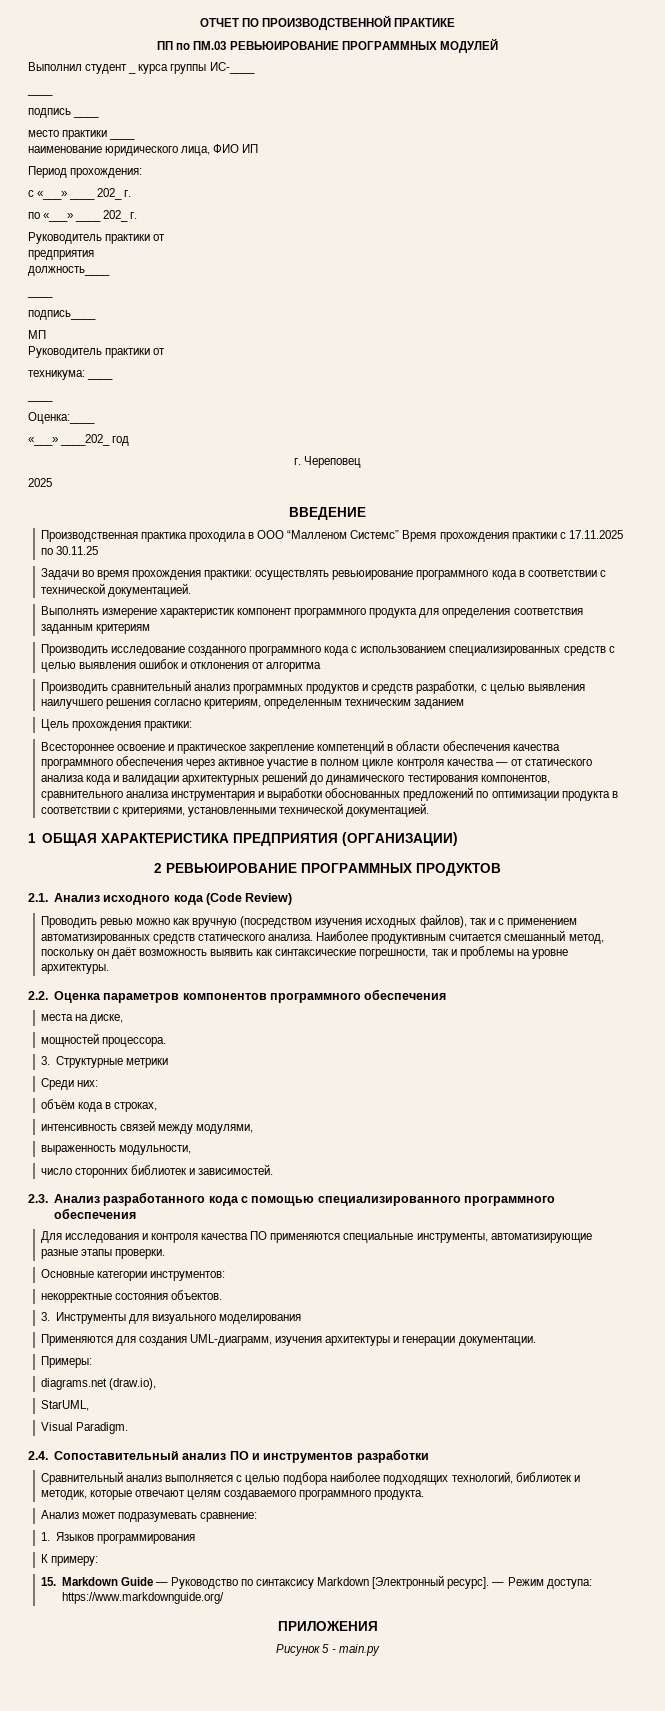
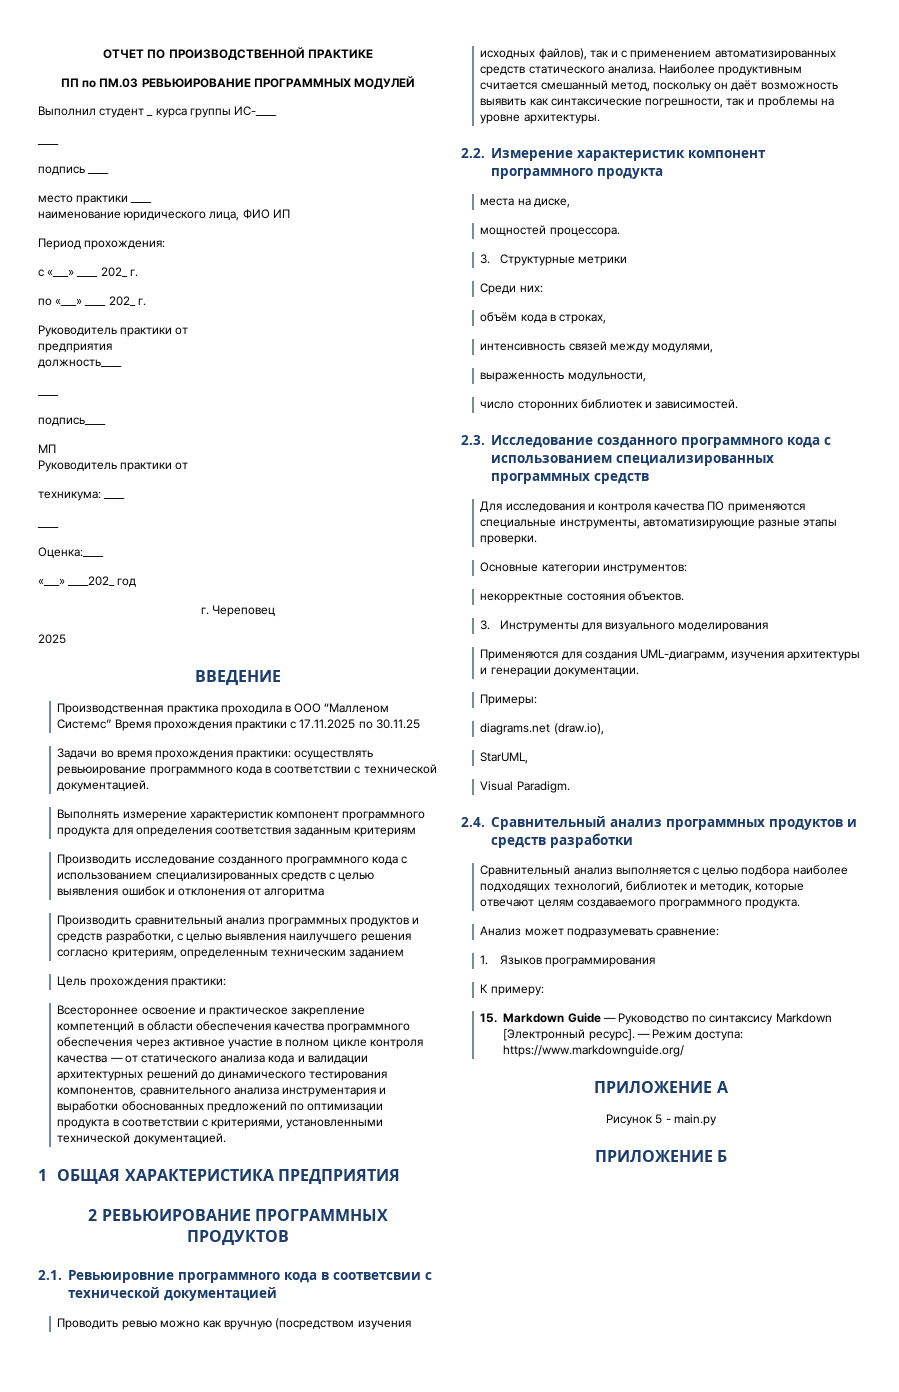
[341,832,458,846] (ОРГАНИЗАЦИИ) -> (400, 1177) none
[53,893,293,905] Анализ исходного кода (Code Review) -> [68,1270,432,1283] [68,1287,277,1301] Ревьюировние программного кода в соответсвии с технической документацией
[53,989,447,1003] Оценка параметров компонентов программного обеспечения -> [491,148,766,161] [491,168,663,179] Измерение характеристик компонент программного продукта
[53,1192,555,1206] [53,1208,136,1219] Анализ разработанного кода с помощью специализированного программного обеспечения -> [491,435,831,448] [491,455,774,466] [491,473,649,484] Исследование созданного программного кода с использованием специализированных программных средств
[53,1450,354,1463] Сопоставительный анализ ПО и инструментов -> [491,816,857,830] [491,837,546,848] Сравнительный анализ программных продуктов и средств
[277,1621,378,1631] ПРИЛОЖЕНИЯ -> [594,1081,729,1093] ПРИЛОЖЕНИЕ А
(380, 1650) none -> [594,1150,728,1162] // ПРИЛОЖЕНИЕ Б

